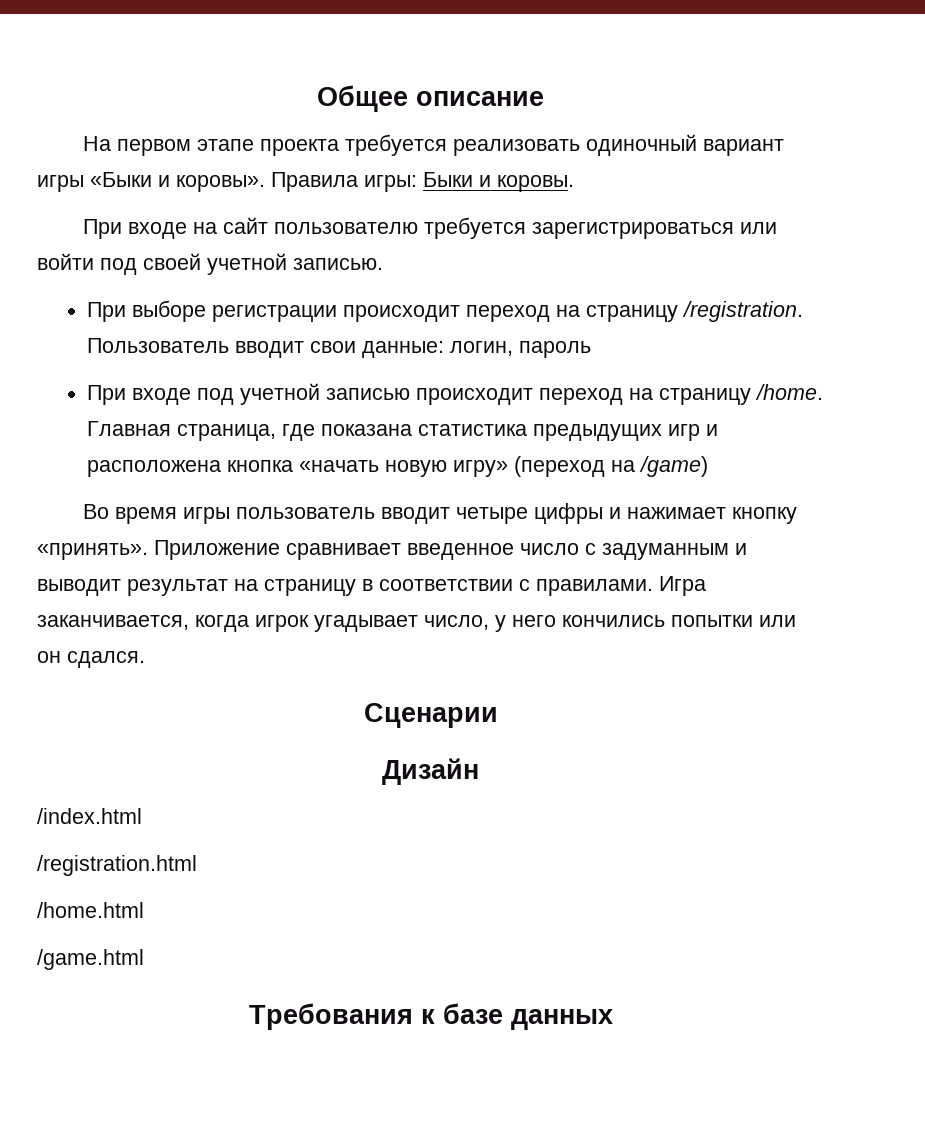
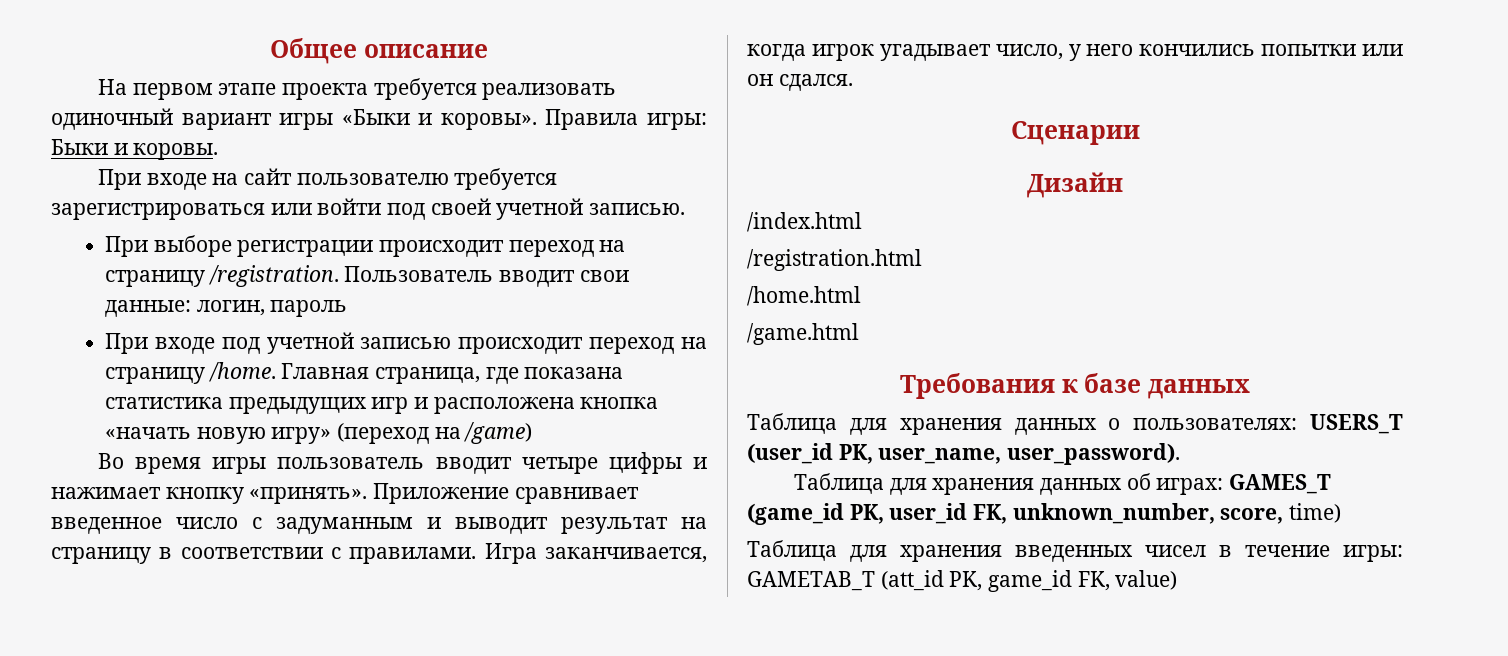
(613, 1019) none -> [747,413,1403,435] [747,443,1181,465] [793,473,1331,495] [747,503,1342,525] [747,540,1403,562] [747,570,1178,592] // Таблица для хранения данных о пользователях: USERS_T (user_id PK, user_name, user_password). // Таблица для хранения данных об играх: GAMES_T (game_id PK, user_id FK, unknown_number, score, time) // Таблица для хранения введенных чисел в течение игры: GAMETAB_T (att_id PK, game_id FK, value)

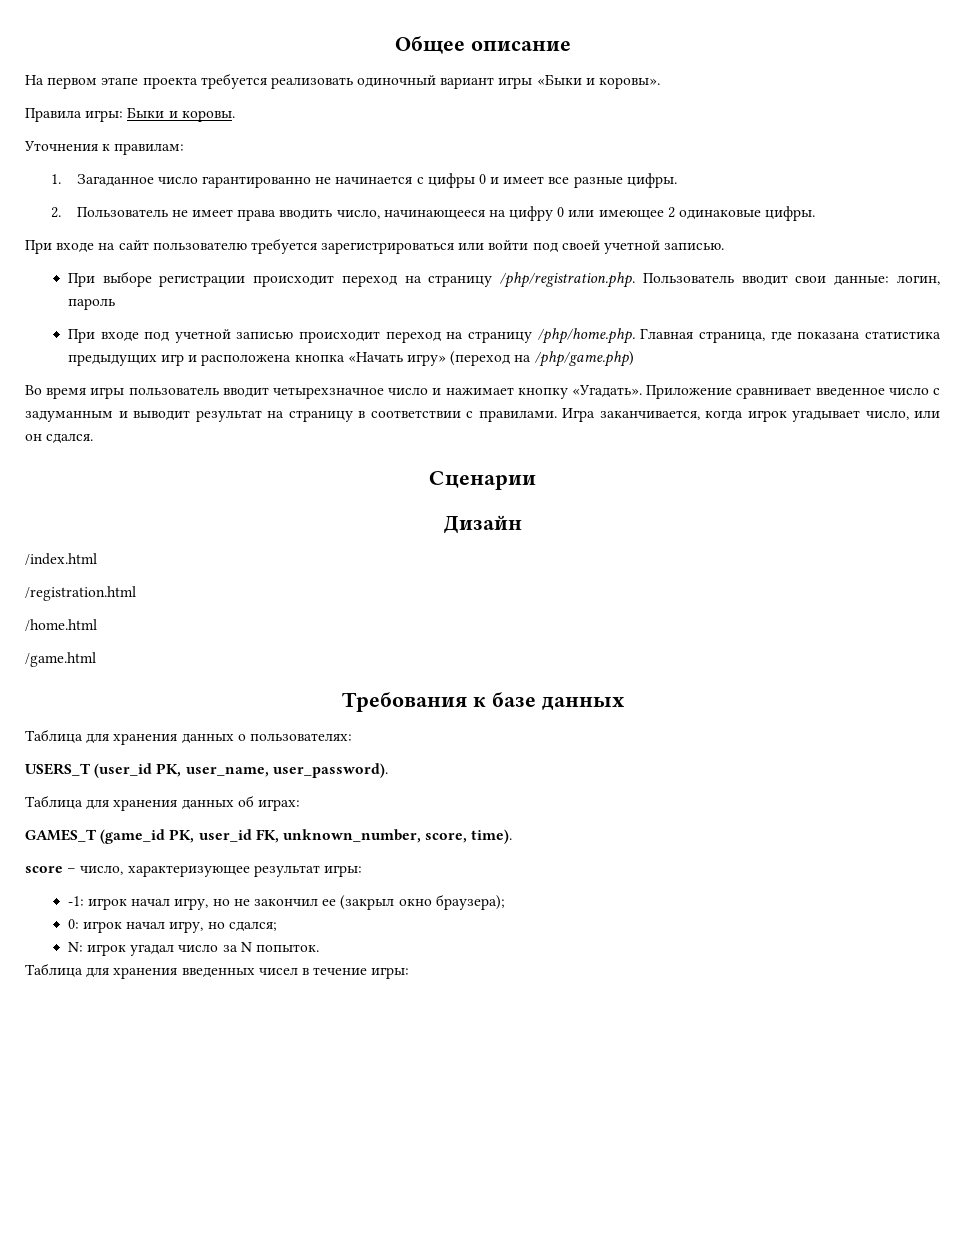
(537, 121) none -> (661, 83) //
(219, 151) none -> [24,141,185,155] [50,173,677,188] [50,206,816,221] // Уточнения к правилам: // 1. Загаданное число гарантированно не начинается с цифры 0 и имеет все разные цифры. // 2. Пользователь не имеет права вводить число, начинающееся на цифру 0 или имеющее 2 одинаковые цифры.
[208,265,339,287] /registration. -> [500,272,636,288] /php/registration.php.
[208,362,276,382] /home. -> [537,328,635,344] /php/home.php.
[105,427,266,444] «начать новую -> [347,352,403,362] «Начать
[464,422,533,444] /game) -> [534,351,634,367] /php/game.php)
[521,452,682,474] четыре цифры -> [273,387,429,399] четырехзначное число
[249,487,368,504] «принять». -> [572,385,642,398] «Угадать».
[1068,44,1357,61] у него кончились попытки -> (909, 415) none
(1298, 424) none -> (352, 737) //
(1224, 486) none -> (300, 805) //
[1289,503,1342,523] time) -> [471,829,513,844] [25,865,362,877] [67,894,505,910] [67,919,277,933] [67,942,319,956] time). // score – число, характеризующее результат игры: // -1: игрок начал игру, но не закончил ее (закрыл окно браузера); // 0: игрок начал игру, но сдался; // N: игрок угадал число за N попыток.
[747,570,1178,592] GAMETAB_T (att_id PK, game_id FK, value) -> (410, 973) none

